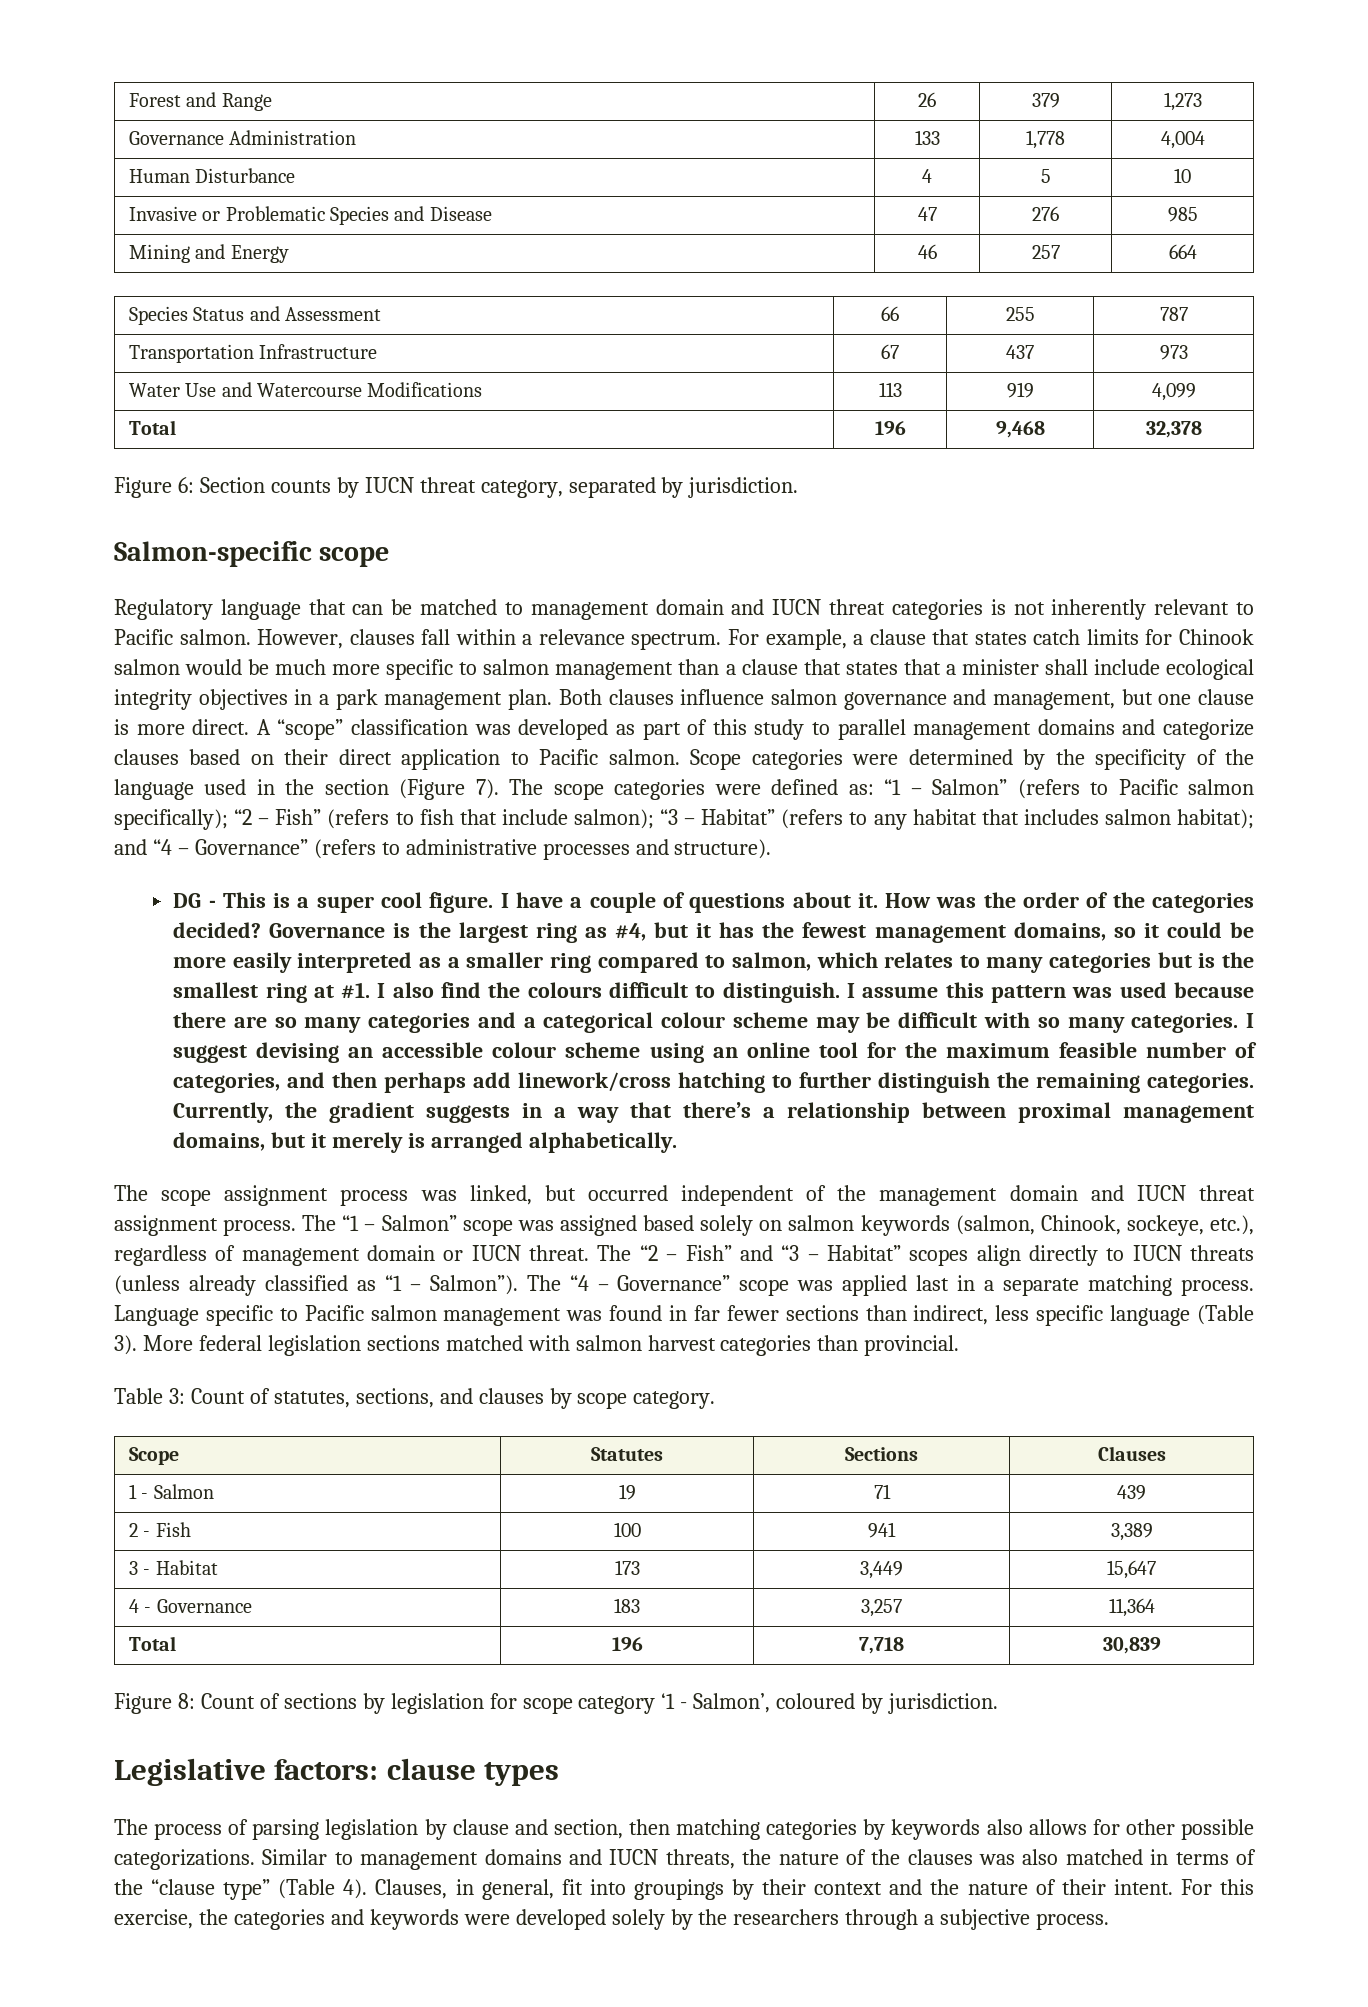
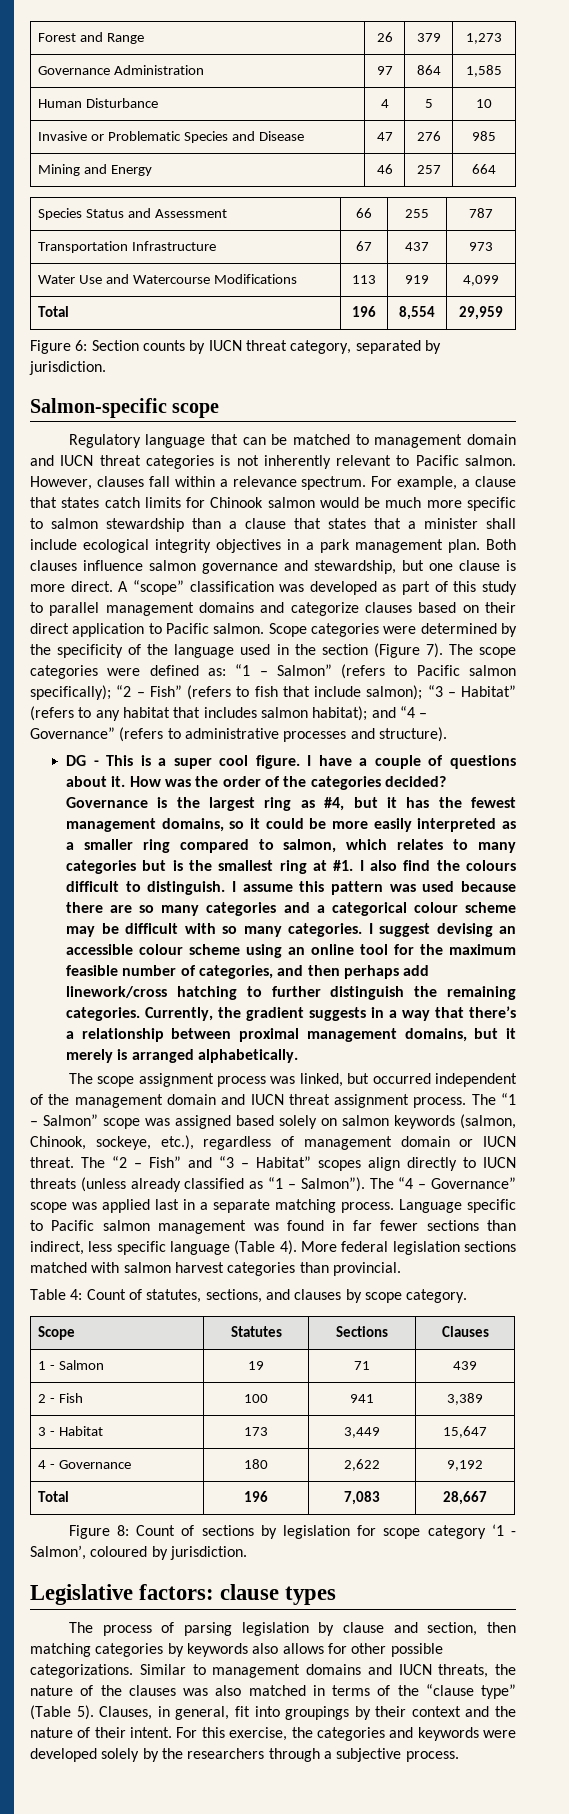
[914,130,940,145] [1026,130,1065,149] [1160,131,1205,149] 133 | 1,778 | 4,004 -> [376,66,393,75] [416,65,441,75] [466,65,502,77] 97 | 864 | 1,585
[995,421,1045,438] [1145,421,1202,438] 9,468 | 32,378 -> [399,306,435,320] [459,306,503,320] 8,554 | 29,959
[555,662,674,680] management -> [106,518,184,532] stewardship
[992,692,1115,710] management, -> [314,560,396,574] stewardship,
[114,1335,137,1355] 3). -> [279,1240,297,1255] 4).
[168,1388,185,1404] 3: -> [70,1289,83,1300] 4:
[614,1598,640,1613] [861,1599,902,1617] [1108,1598,1155,1617] [128,1636,176,1651] [611,1637,643,1651] [859,1637,904,1654] [1102,1637,1161,1654] 183 | 3,257 | 11,364 // Total | 196 | 7,718 | 30,839 -> [244,1459,268,1469] [344,1459,380,1471] [447,1460,483,1471] [38,1491,70,1502] [244,1491,268,1502] [344,1491,380,1505] [443,1491,487,1505] 180 | 2,622 | 9,192 // Total | 196 | 7,083 | 28,667
[343,1879,368,1899] 4). -> [76,1705,94,1720] 5).

